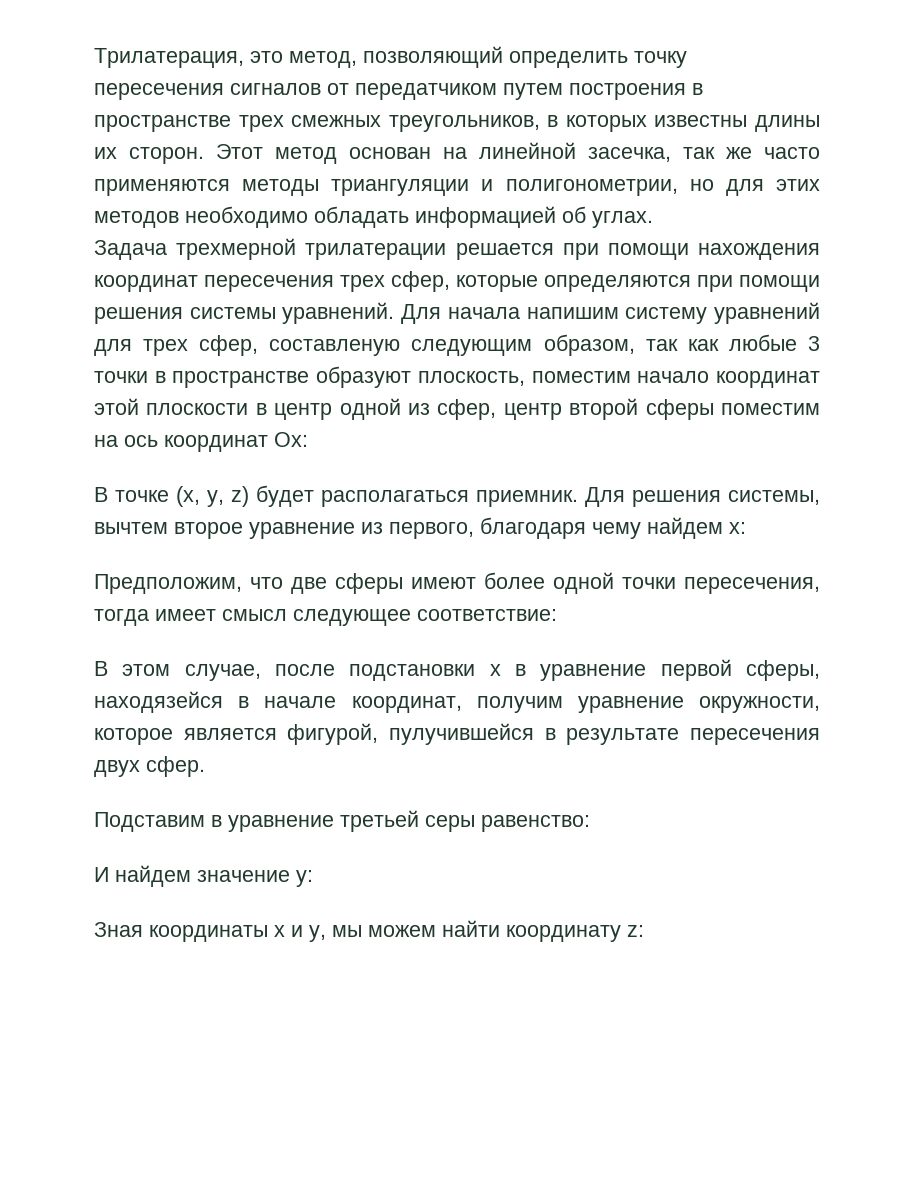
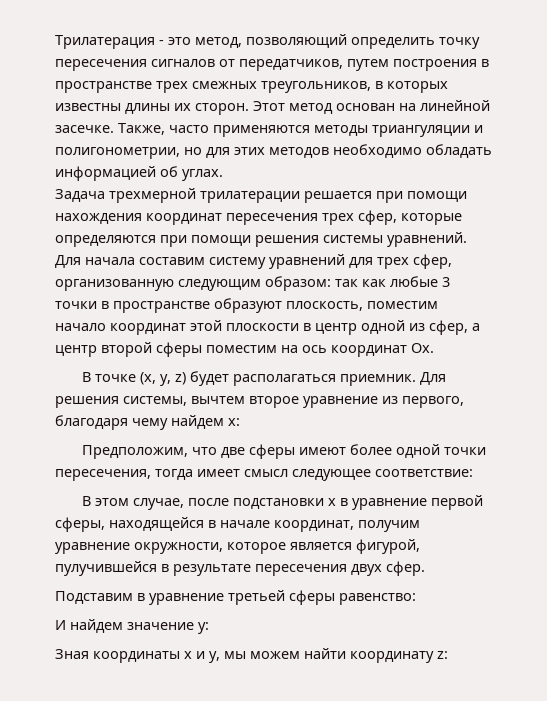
[94,48,244,68] Трилатерация, -> [55,35,164,49] Трилатерация -
[355,83,497,100] передатчиком -> [239,59,343,71] передатчиков,
[588,147,752,162] засечка, так же -> [55,123,165,135] засечке. Также,
[526,307,619,319] напишим -> [139,257,205,265] составим
[269,334,635,356] составленую следующим образом, -> [55,276,331,291] организованную следующим образом:
(497, 409) none -> [472,323,480,331] а
[274,432,308,447] Ox: -> [411,343,434,353] Ox.
[94,691,223,713] находязейся -> [109,517,204,531] находящейся
[425,815,475,832] серы -> [289,590,335,605] сферы

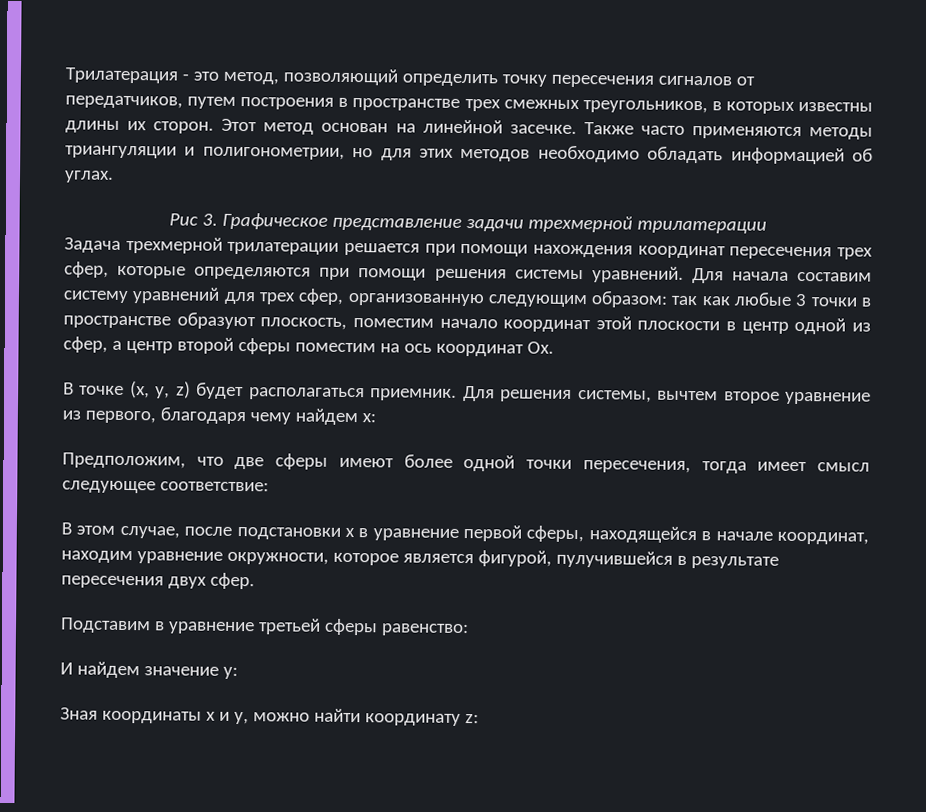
[118,123,165,135] Также, -> [583,122,634,135] Также
(223, 175) none -> [169,212,767,234] // Рис 3. Графическое представление задачи трехмерной трилатерации
[358,520,420,532] получим -> [61,550,133,564] находим
[224,651,300,659] мы можем -> [252,712,310,722] можно

